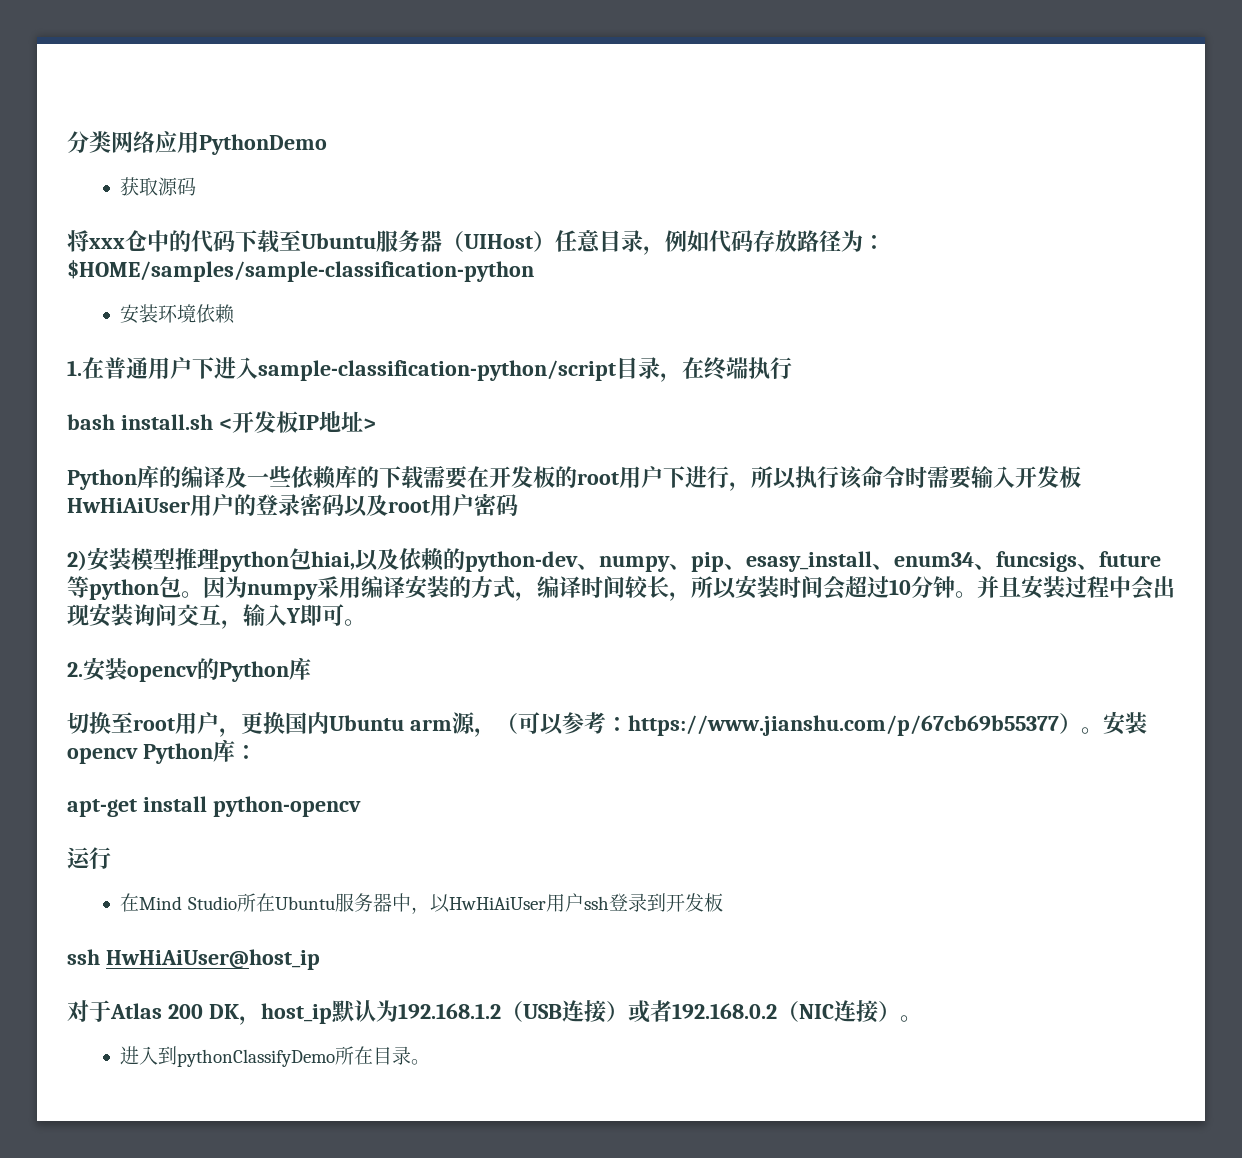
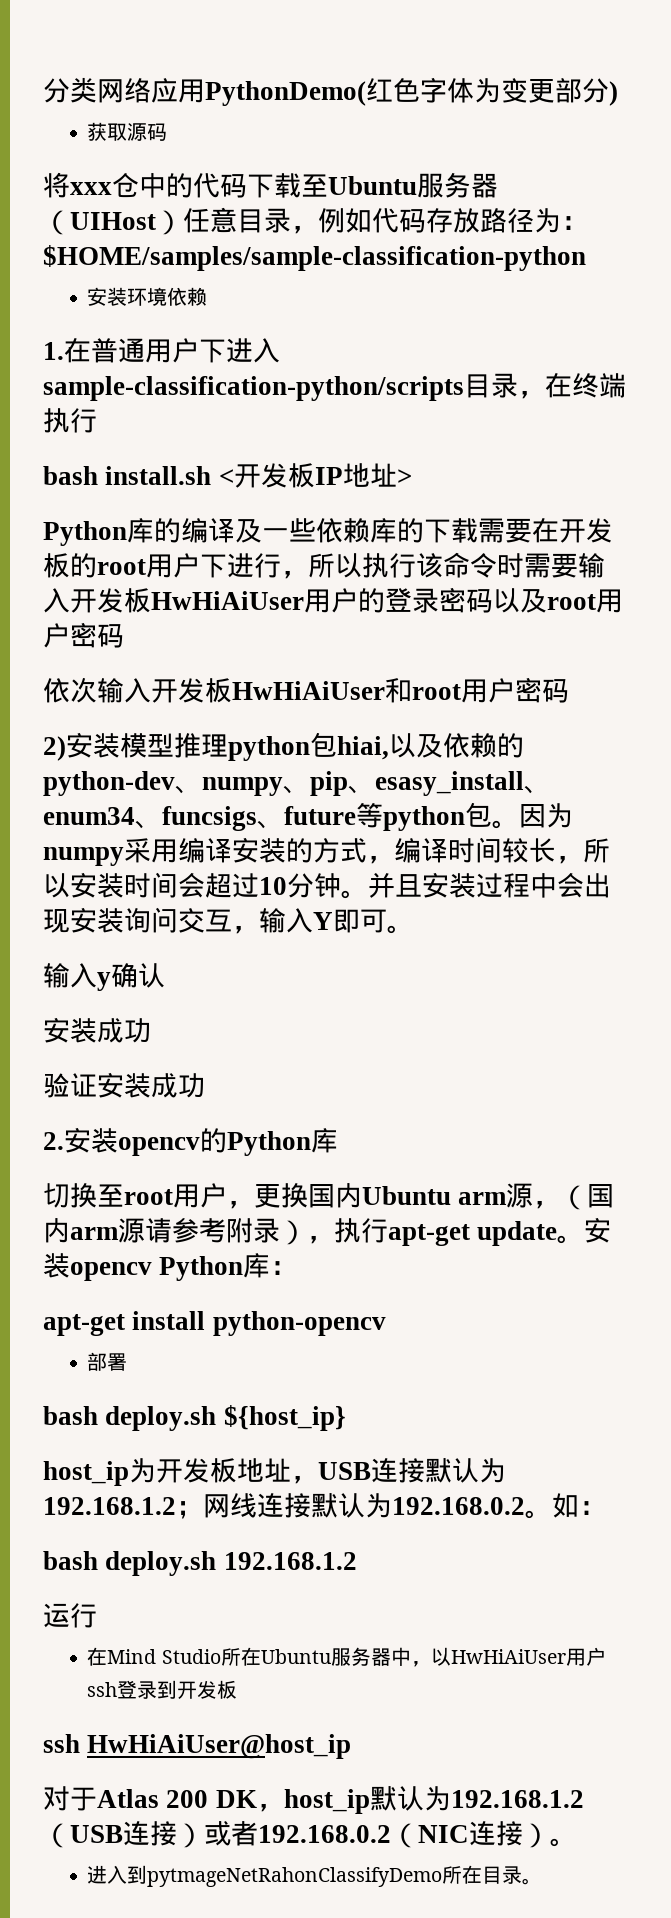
[199,134,327,155] PythonDemo -> [205,77,618,106] PythonDemo(红色字体为变更部分)
[258,360,616,381] sample-classification-python/script -> [43,376,464,401] sample-classification-python/scripts
(518, 505) none -> [43,677,569,703] // 依次输入开发板HwHiAiUser和root用户密码
(366, 622) none -> [43,963,165,991] [43,1017,151,1043] [43,1072,205,1098] // 输入y确认 // 安装成功 // 验证安装成功
[517,712,1081,736] 可以参考：https://www.jianshu.com/p/67cb69b55377） -> [587,1184,615,1208] [43,1218,558,1246] 国内arm源请参考附录），执行apt-get update
(361, 806) none -> [87,1352,128,1371] [43,1405,346,1431] [43,1458,506,1486] [43,1493,606,1519] [43,1551,357,1576] // 部署 // bash deploy.sh ${host_ip} // host_ip为开发板地址，USB连接默认为192.168.1.2；网线连接默认为192.168.0.2。如： // bash deploy.sh 192.168.1.2
[177,1049,336,1067] pythonClassifyDemo -> [147,1867,443,1887] pytmageNetRahonClassifyDemo

